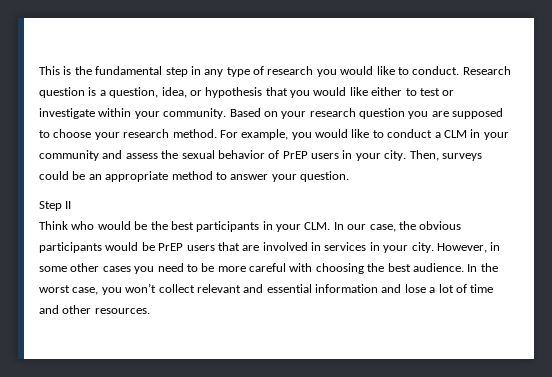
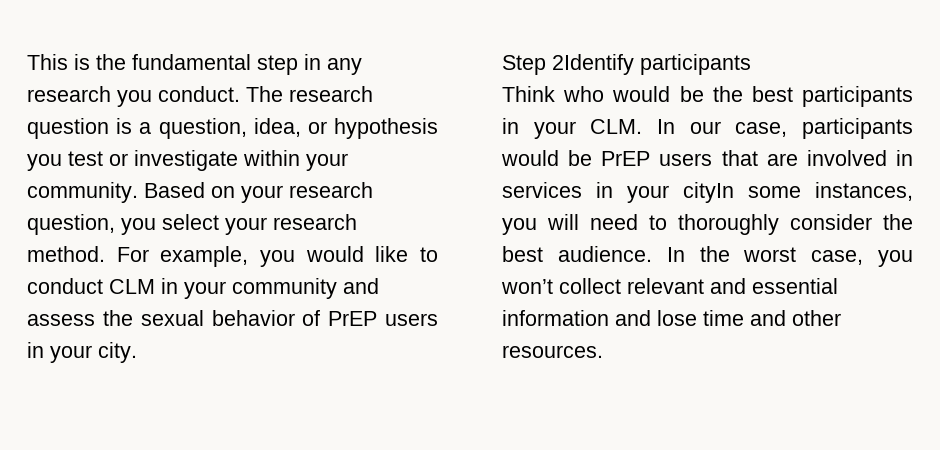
[226,66,511,77] type of research you would like to conduct. Research -> [27,86,373,107] research you conduct. The research
[265,87,417,98] that you would like either to -> [27,154,62,171] you
[359,108,504,119] [39,129,92,138] question you are supposed to choose -> [27,214,219,235] question, you select
[434,132,441,138] a -> (103, 286) none
[409,150,482,161] [39,171,349,182] Then, surveys could be an appropriate method to answer your question. -> (137, 352) none
[65,201,72,209] II -> [552,54,751,75] 2Identify participants
[398,221,462,230] the obvious -> (788, 129) none
[411,242,501,253] [39,263,364,274] city. However, in some other cases you need to be more careful with choosing -> [683,182,913,203] [502,214,872,235] cityIn some instances, you will need to thoroughly consider
[429,284,467,293] a lot of -> (697, 318) none

